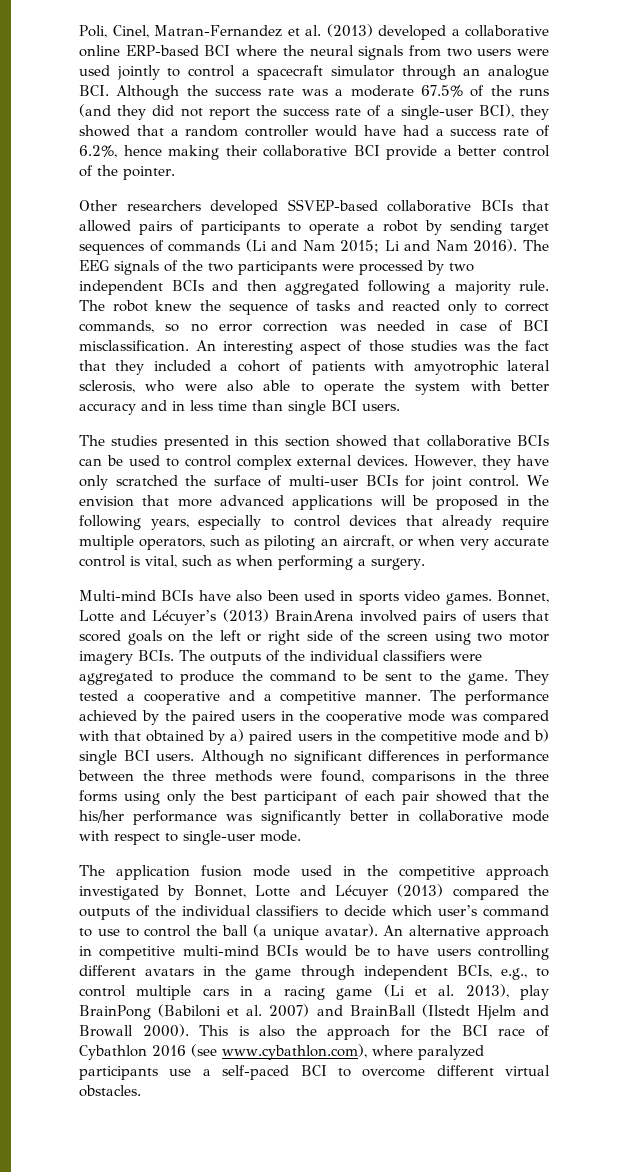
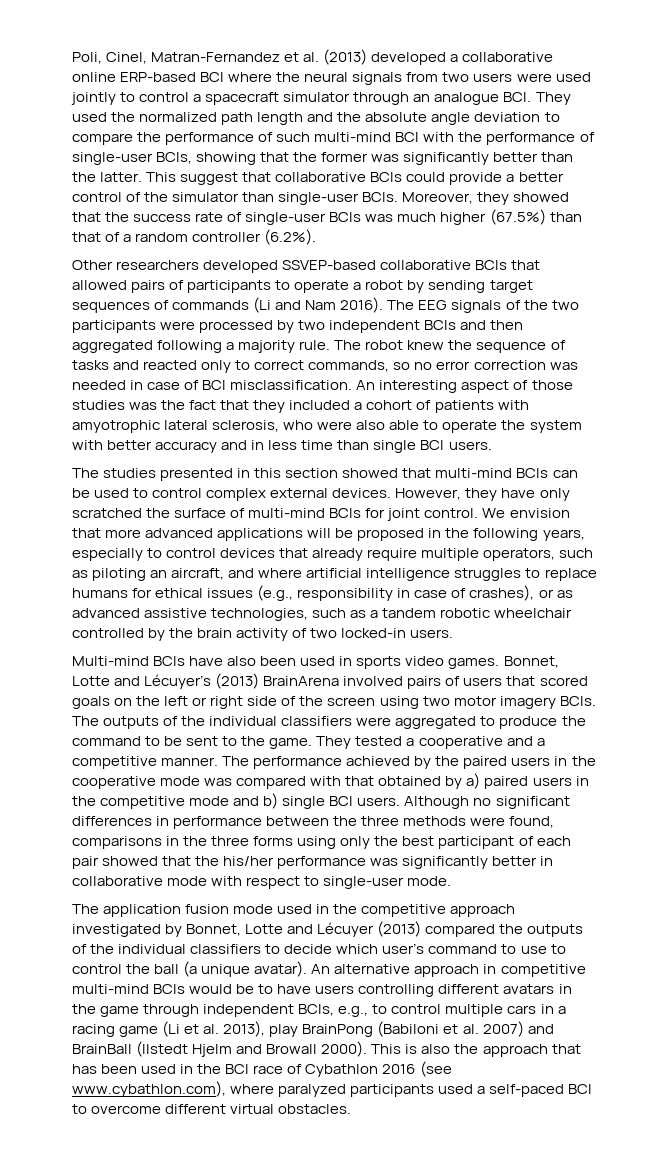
[116,85,549,100] [79,104,549,120] [79,125,550,137] [79,145,380,160] Although the success rate was a moderate 67.5% of the runs (and they did not report the success rate of a single-user BCI), they showed that a random controller would have had a success rate of 6.2%, hence making their collaborative BCI -> [535,92,571,105] [72,112,560,125] [72,132,595,145] [72,152,574,165] [72,172,446,185] They used the normalized path length and the absolute angle deviation to compare the performance of such multi-mind BCI with the performance of single-user BCIs, showing that the former was significantly better than the latter. This suggest that collaborative BCIs could
[123,166,175,180] pointer. -> [172,192,570,205] [72,209,582,225] [72,229,317,245] simulator than single-user BCIs. Moreover, they showed that the success rate of single-user BCIs was much higher (67.5%) than that of a random controller (6.2%).
[340,240,468,253] 2015; Li and Nam -> (337, 305) none
[426,435,511,447] collaborative -> [435,468,513,478] multi-mind
[289,475,359,486] multi-user -> [248,508,326,518] multi-mind
[398,535,550,550] [79,555,425,570] or when very accurate control is vital, such as when performing a surgery. -> [228,568,597,581] [72,585,573,601] [72,608,573,621] [72,628,454,641] and where artificial intelligence struggles to replace humans for ethical issues (e.g., responsibility in case of crashes), or as advanced assistive technologies, such as a tandem robotic wheelchair controlled by the brain activity of two locked-in users.
[400,1025,420,1037] for -> [551,1044,581,1054] [72,1064,194,1074] that has been used in
[169,1069,192,1076] use -> [438,1084,474,1094] used

